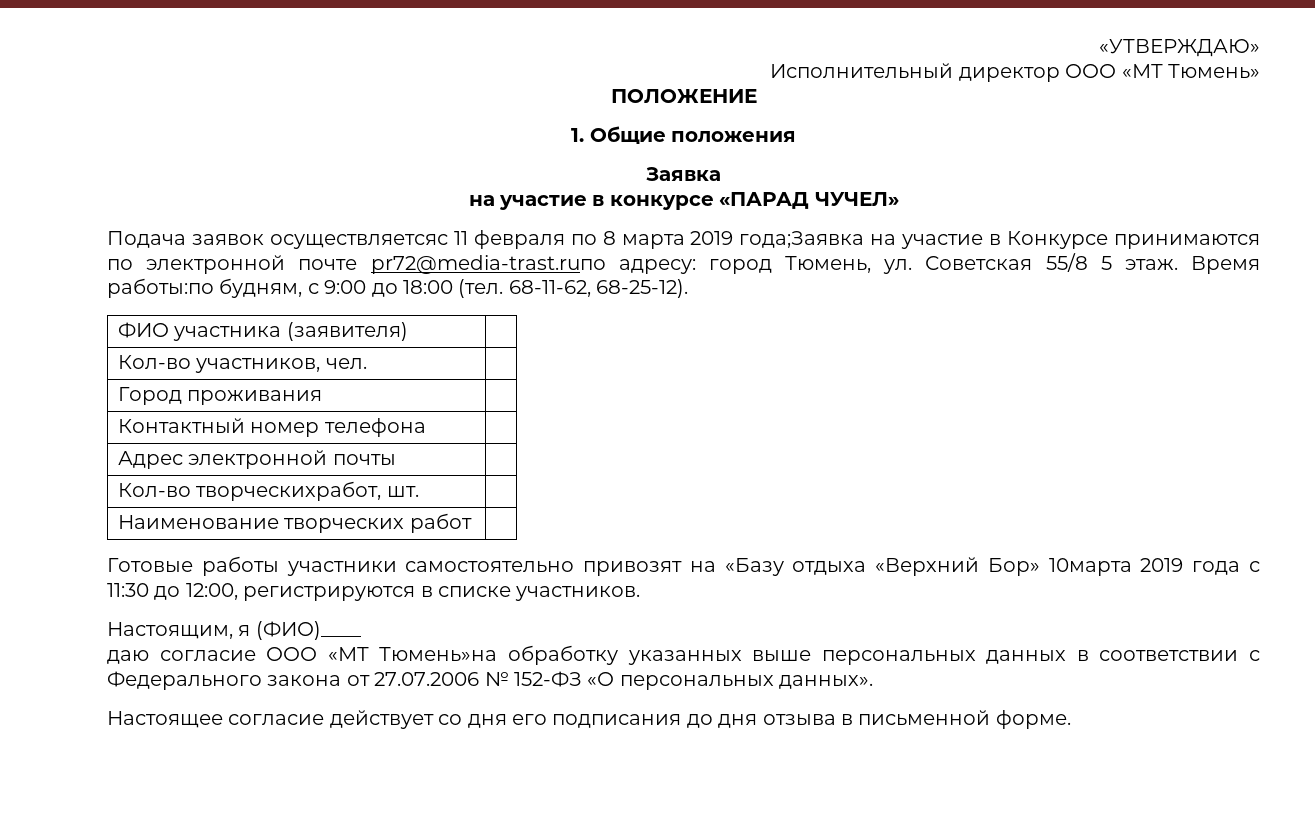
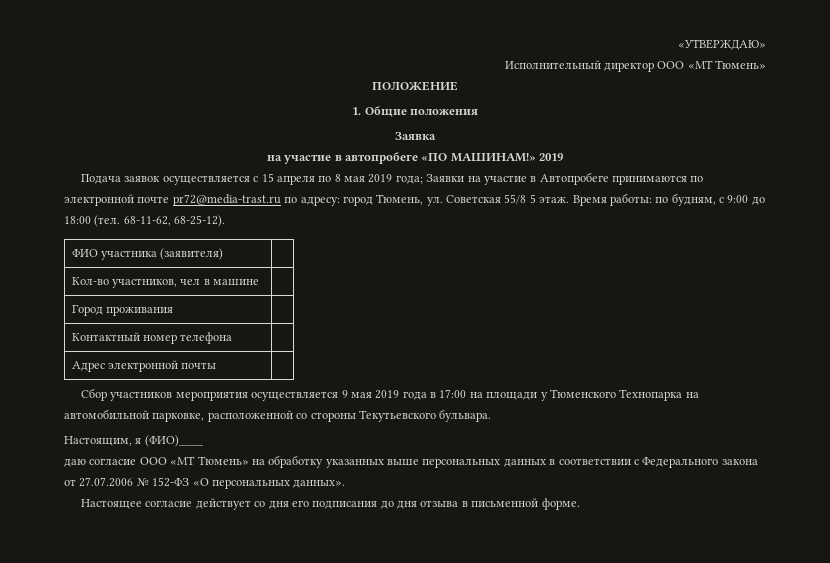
[609,192,899,210] [107,230,1109,249] конкурсе «ПАРАД ЧУЧЕЛ» // Подача заявок осуществляетсяс 11 февраля по 8 марта 2019 года;Заявка на участие в Конкурсе -> [345,152,564,164] [80,172,609,185] автопробеге «ПО МАШИНАМ!» 2019 // Подача заявок осуществляется с 15 апреля по 8 мая 2019 года; Заявки на участие в Автопробеге
[370,255,606,274] pr72@media-trast.ruпо -> [172,194,298,206] pr72@media-trast.ru по
[107,278,214,298] работы:по -> [609,193,669,206] работы: по
[325,358,367,369] чел. -> [180,279,260,286] чел в машине
[117,481,419,501] [117,513,472,533] [107,556,1260,576] [107,583,641,601] // Кол-во творческихработ, шт. | // Наименование творческих работ | // Готовые работы участники самостоятельно привозят на «Базу отдыха «Верхний Бор» 10марта 2019 года с 11:30 до 12:00, регистрируются в списке участников. -> [80,388,699,401] [64,409,492,422] // Сбор участников мероприятия осуществляется 9 мая 2019 года в 17:00 на площади у Тюменского Технопарка на автомобильной парковке, расположенной со стороны Текутьевского бульвара.
[379,647,498,662] Тюмень»на -> [197,456,265,465] Тюмень» на

